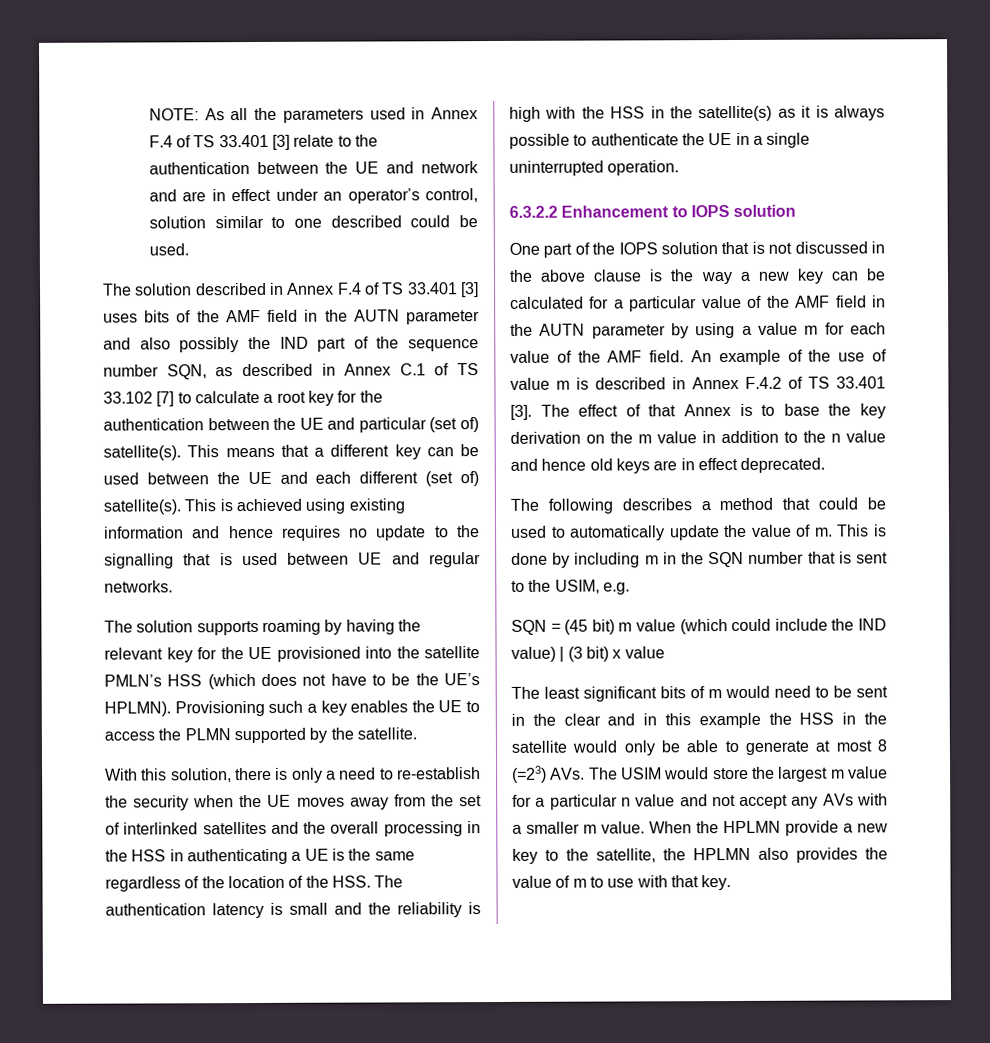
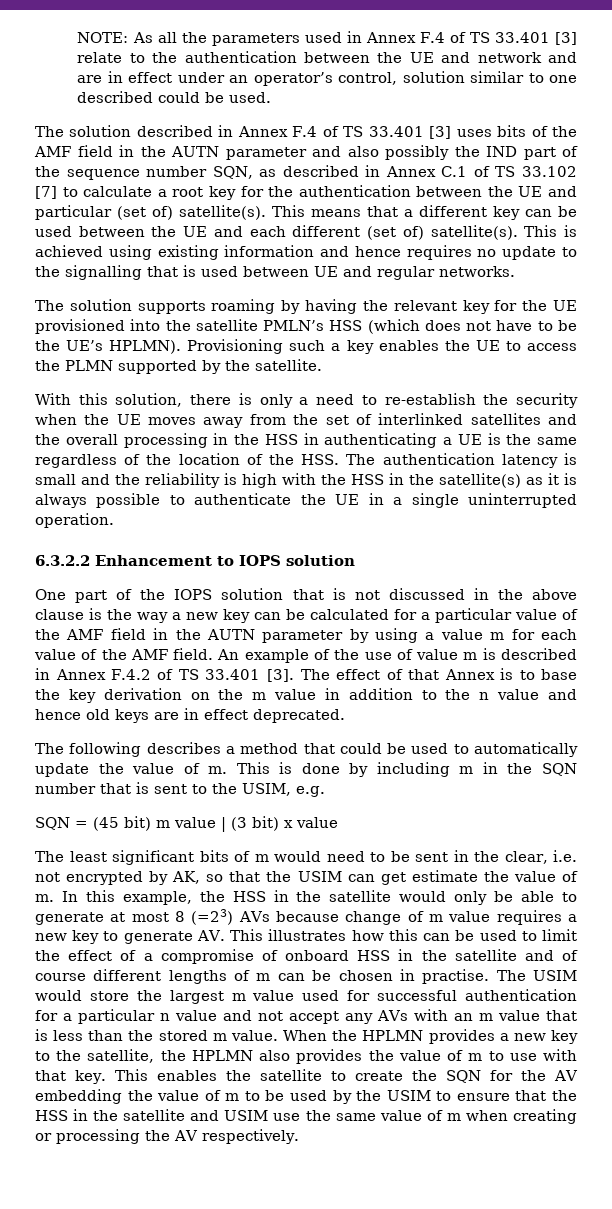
[679,618,887,635] [511,646,556,662] (which could include the IND value) -> (216, 822) none
[563,712,761,729] clear and in this example -> [504,850,577,864] [35,870,579,885] [35,890,192,905] clear, i.e. not encrypted by AK, so that the USIM can get estimate the value of m. In this example,
[550,767,586,780] AVs. -> [238,910,577,925] [35,929,578,944] [35,949,579,964] [35,969,490,984] AVs because change of m value requires a new key to generate AV. This illustrates how this can be used to limit the effect of a compromise of onboard HSS in the satellite and of course different lengths of m can be chosen in practise.
(888, 772) none -> [302,989,578,1001] used for successful authentication
[512,821,580,834] a smaller -> [454,1010,577,1021] [35,1029,208,1041] an m value that is less than the stored
[785,820,839,836] provide -> [428,1029,495,1044] provides
(732, 883) none -> [114,1069,578,1083] [35,1089,577,1104] [35,1109,578,1124] [35,1129,299,1144] This enables the satellite to create the SQN for the AV embedding the value of m to be used by the USIM to ensure that the HSS in the satellite and USIM use the same value of m when creating or processing the AV respectively.

